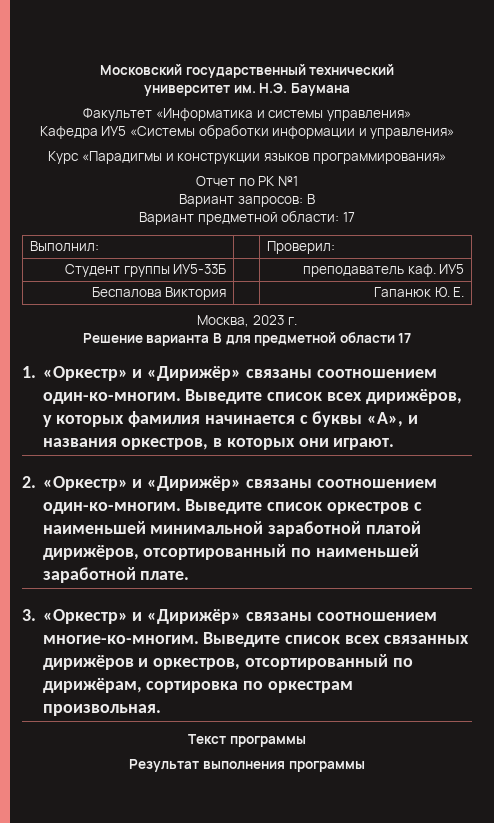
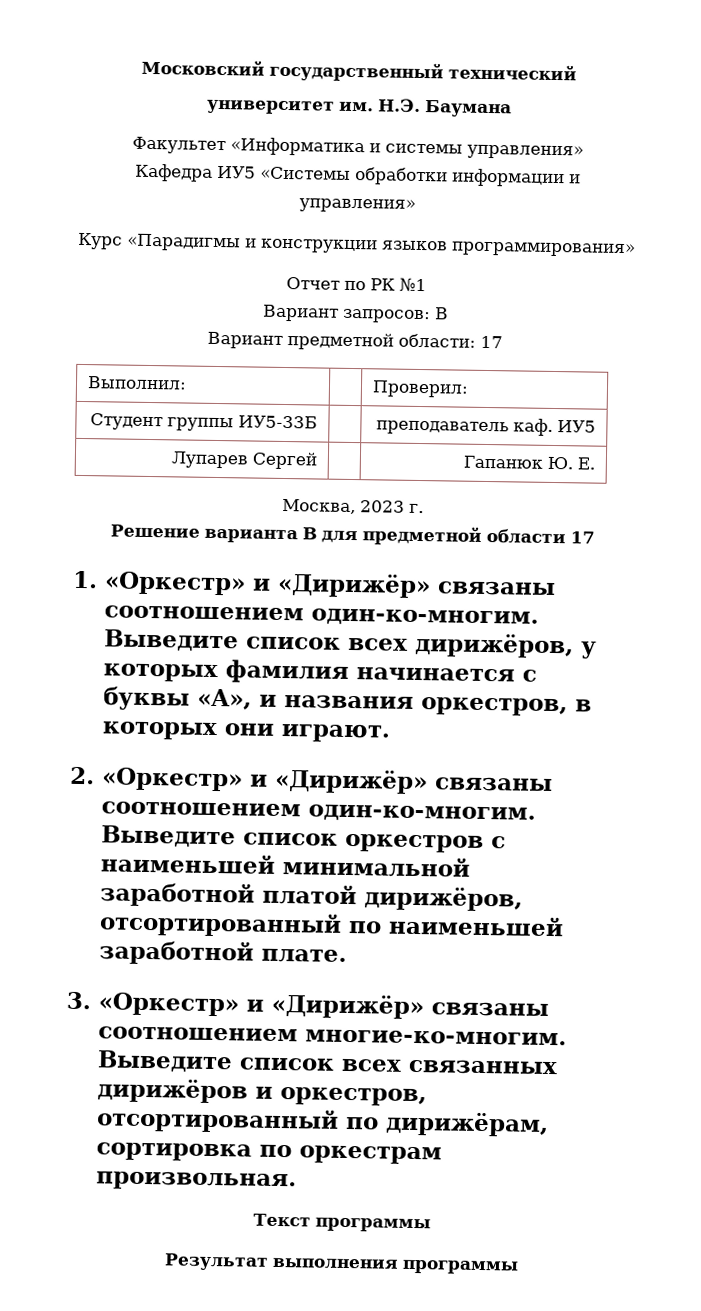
[91,287,227,300] Беспалова Виктория -> [170,451,318,470] Лупарев Сергей

